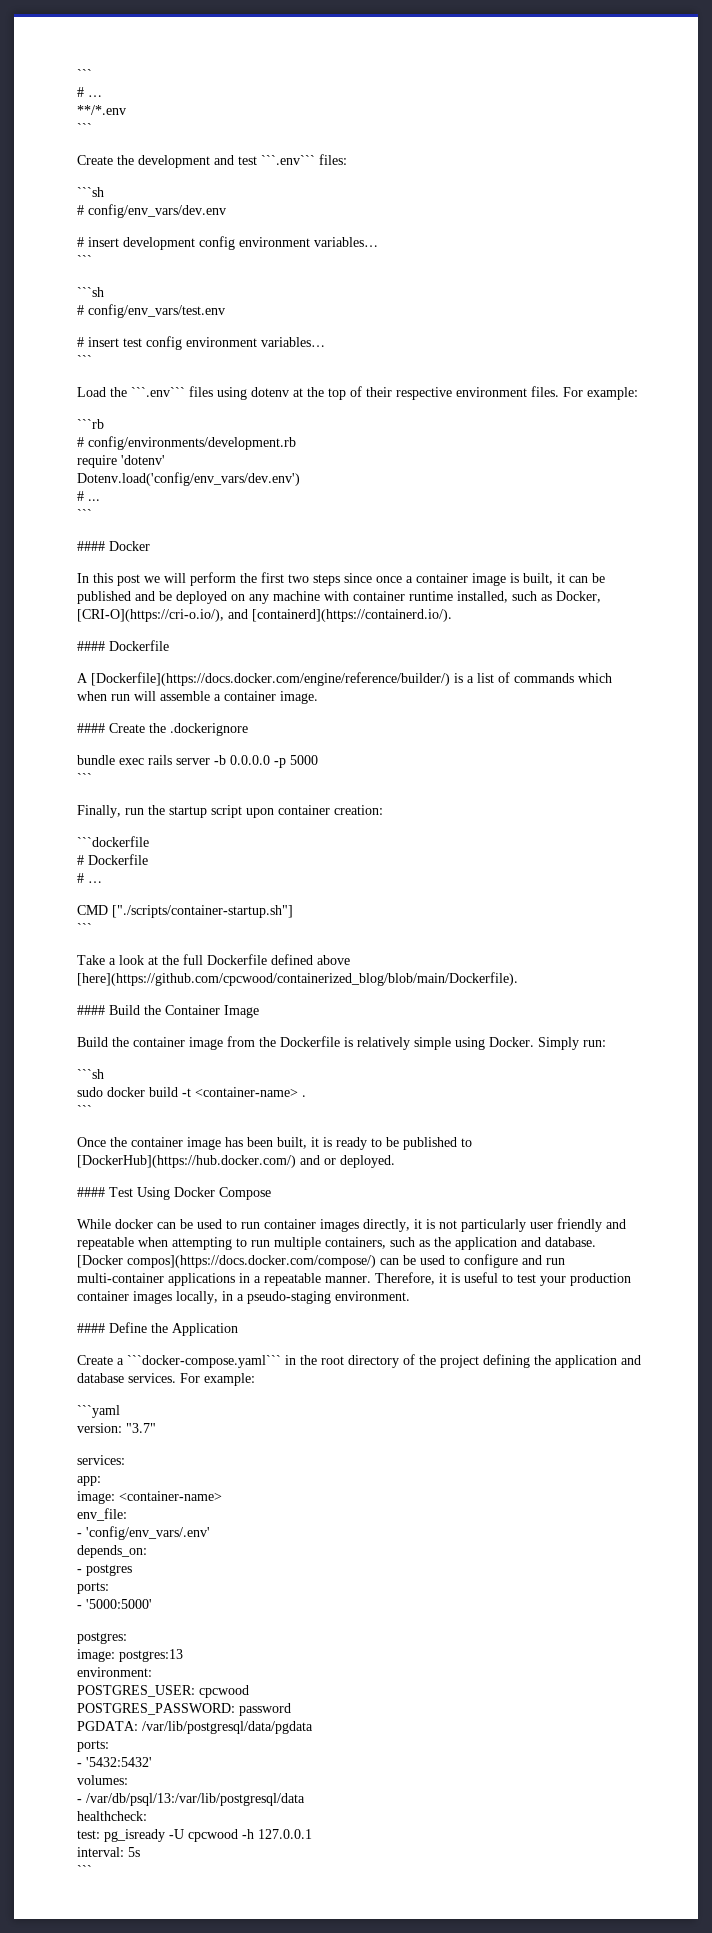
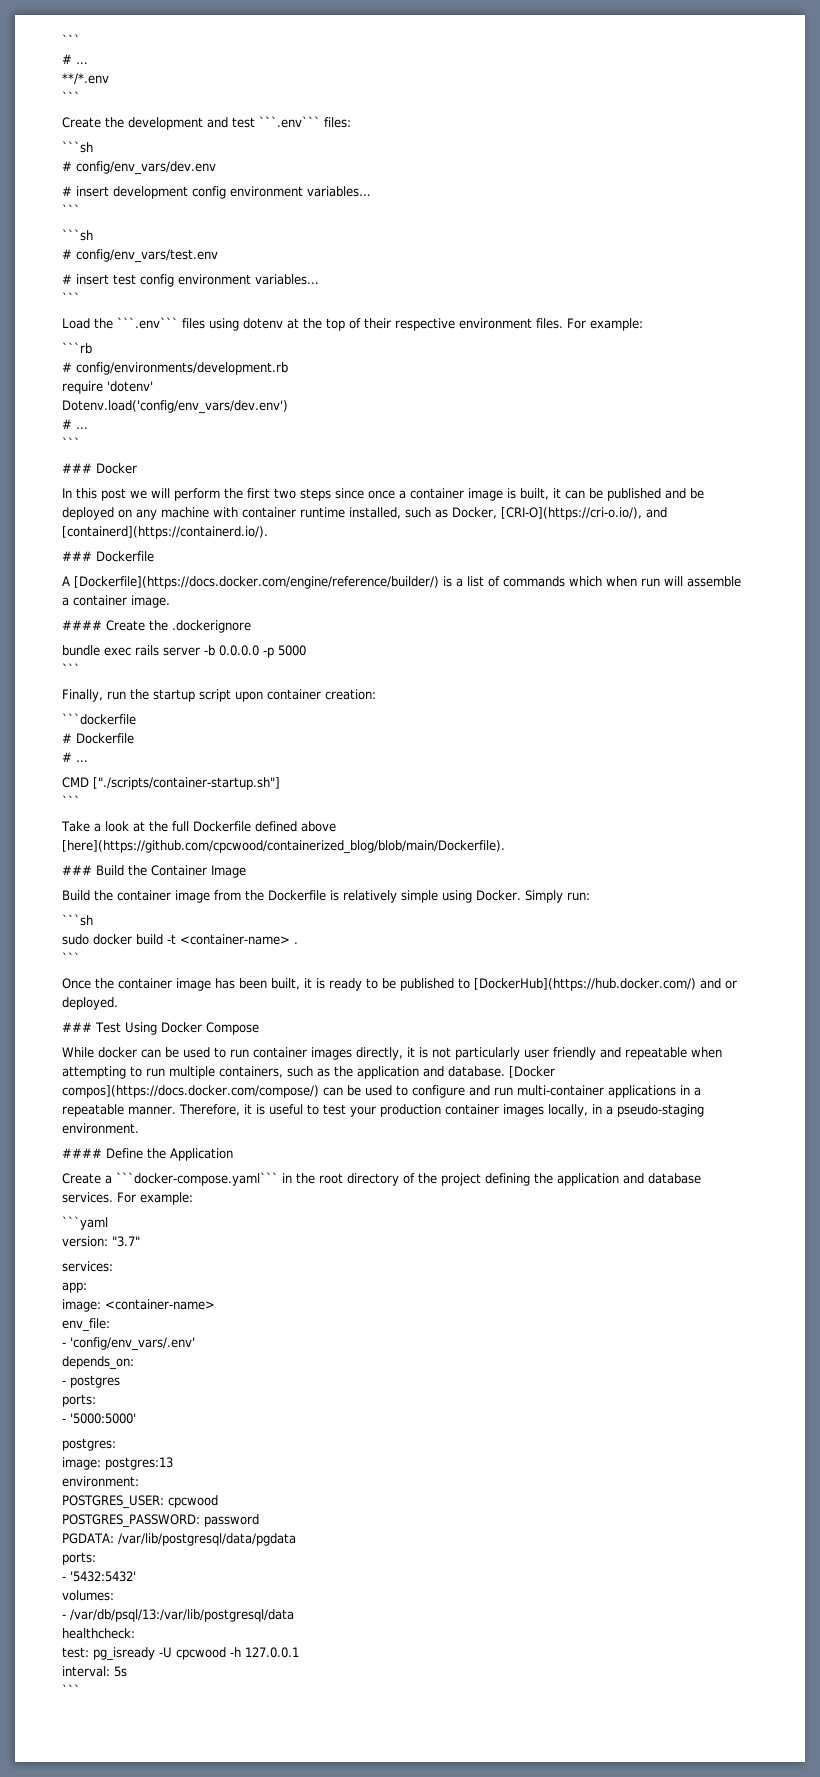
[77,541,105,551] #### -> [62,463,92,473] ###
[77,641,105,651] #### -> [62,551,92,561] ###
[77,1005,105,1015] #### -> [62,865,92,875] ###
[77,1187,105,1197] #### -> [62,1022,92,1032] ###

